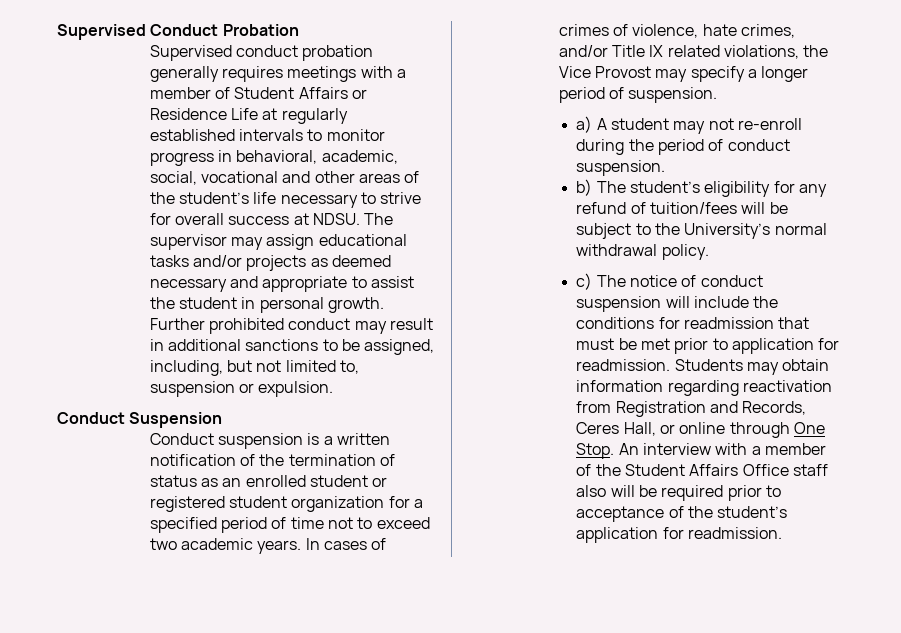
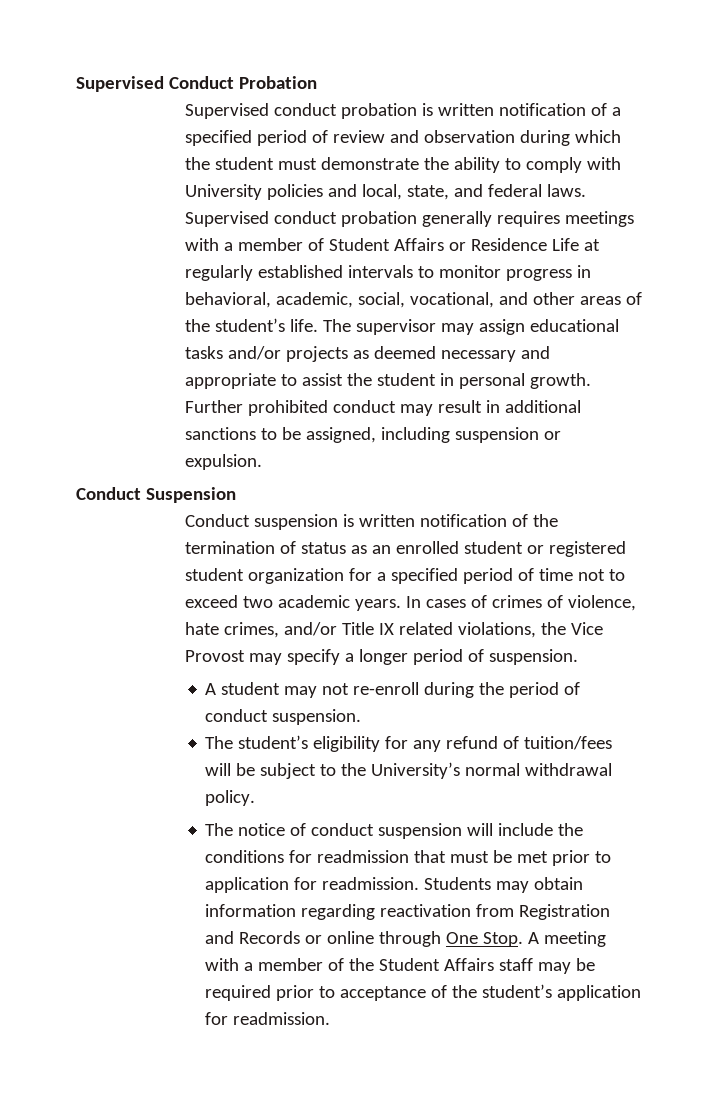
(374, 53) none -> [421,103,621,116] [185,130,621,146] [185,157,621,173] [185,184,586,200] [185,211,418,227] is written notification of a specified period of review and observation during which the student must demonstrate the ability to comply with University policies and local, state, and federal laws. Supervised conduct probation
[201,171,279,183] vocational -> [409,292,494,308] vocational,
[253,192,422,208] [149,213,361,225] life necessary to strive for overall success at NDSU. -> [290,319,319,332] life.
[149,360,360,376] including, but not limited to, -> [380,427,450,443] including
[323,436,333,445] a -> (355, 520) none
[576,116,593,133] a) -> (578, 657) none
[576,179,593,196] b) -> (362, 717) none
[576,273,593,290] c) -> (256, 798) none
[742,401,807,415] [576,422,656,436] Records, Ceres Hall, -> [239,931,301,944] Records
[618,443,712,455] An interview -> [528,931,607,947] A meeting
[742,464,829,476] [576,485,635,497] Office staff also will -> [499,958,572,974] staff may

